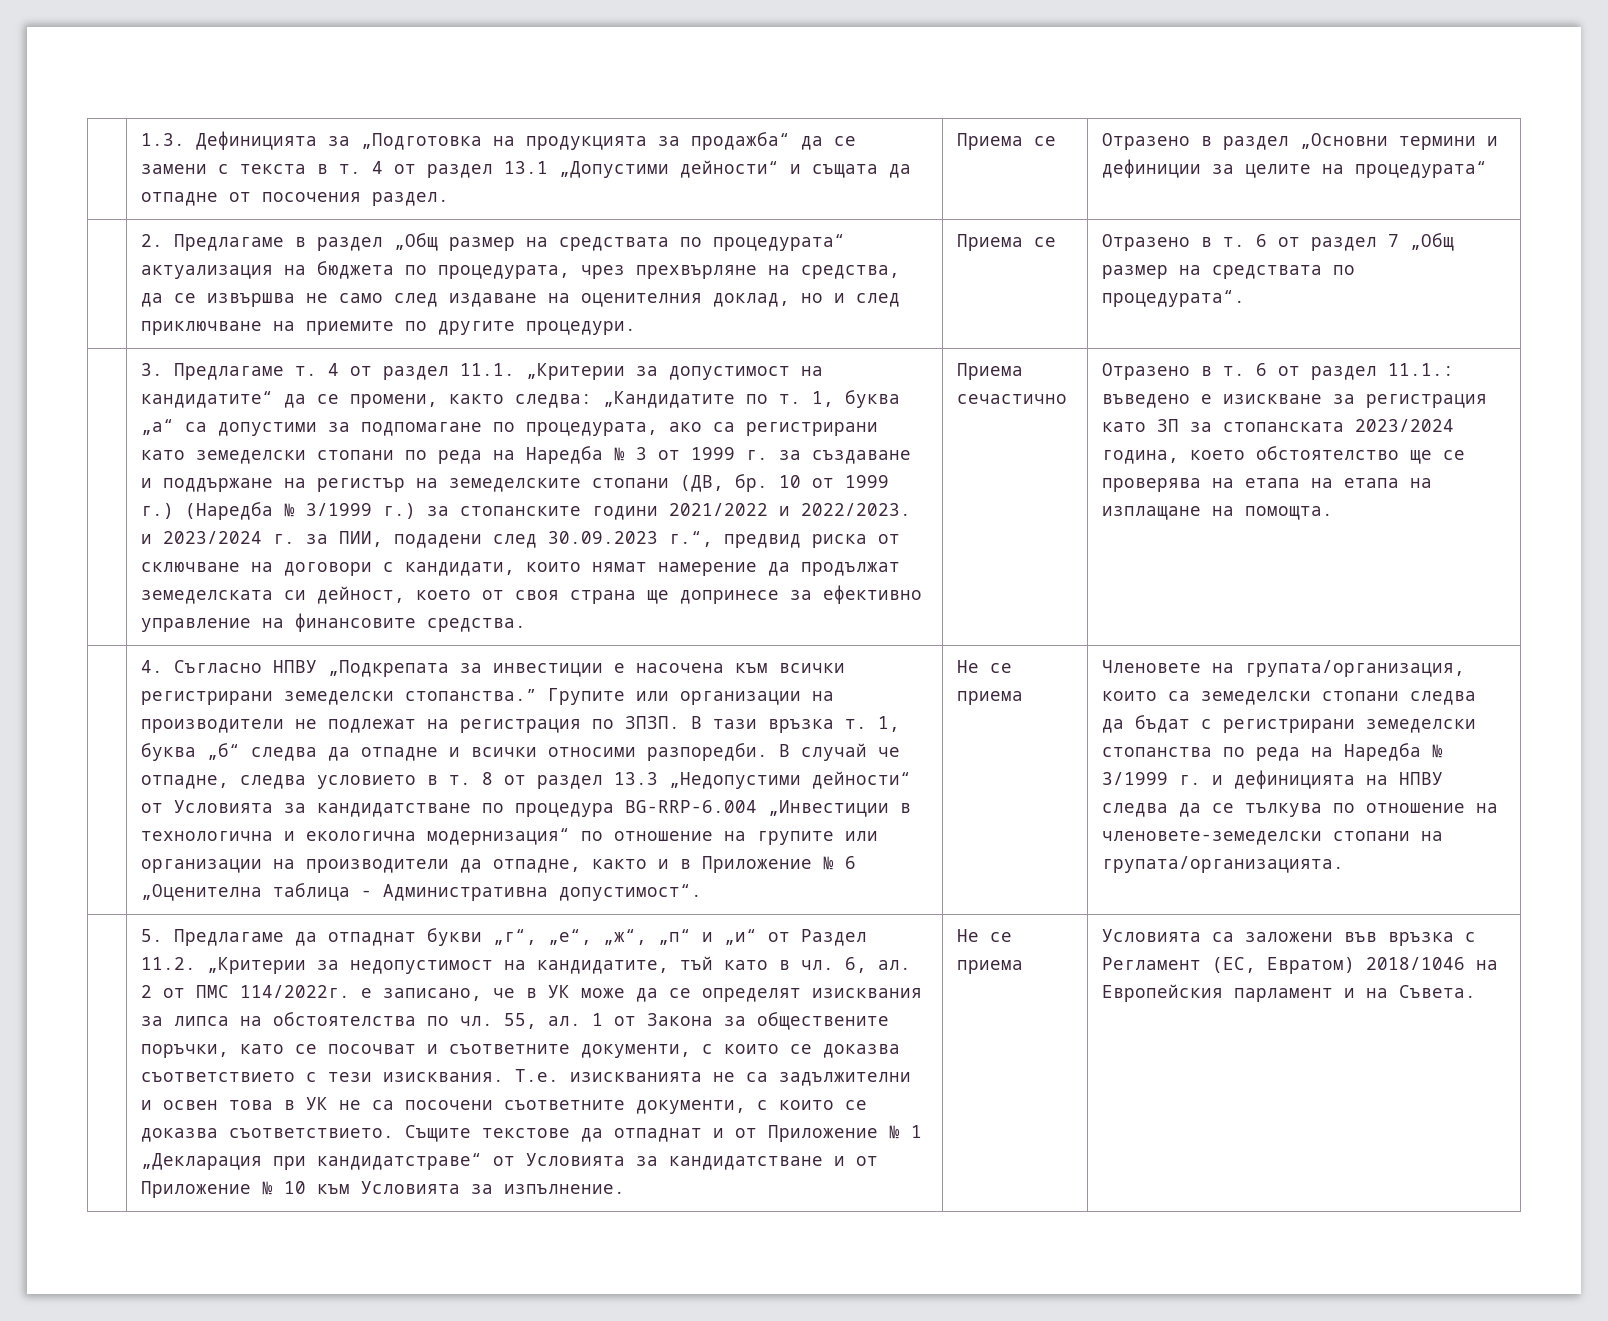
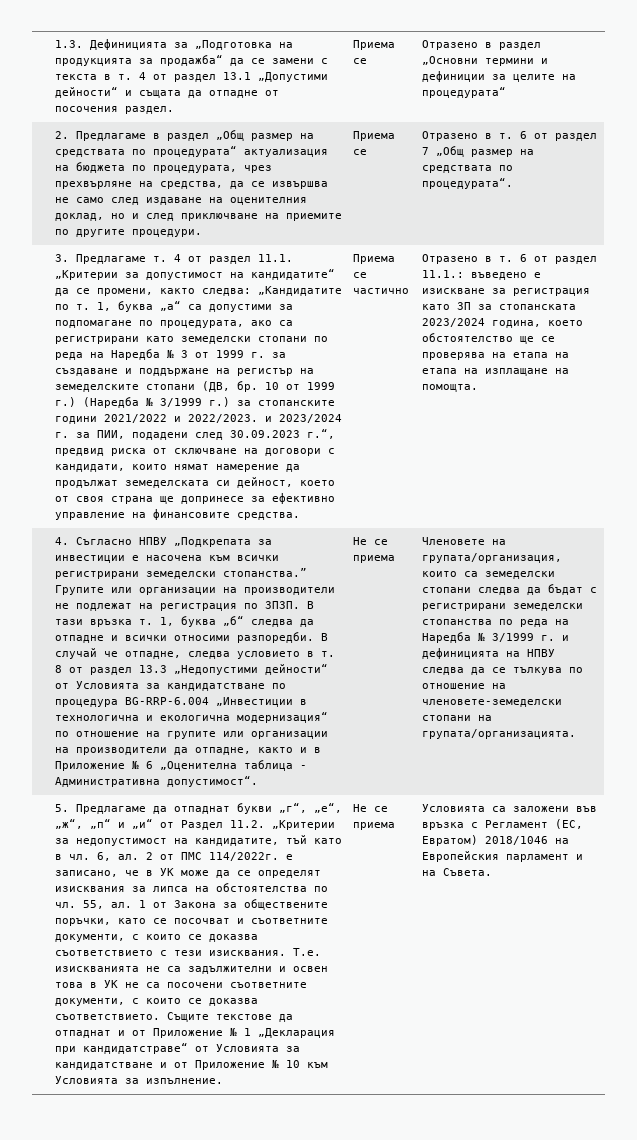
[957,394,1068,404] сечастично -> [352,272,367,278] [352,288,409,294] се частично

